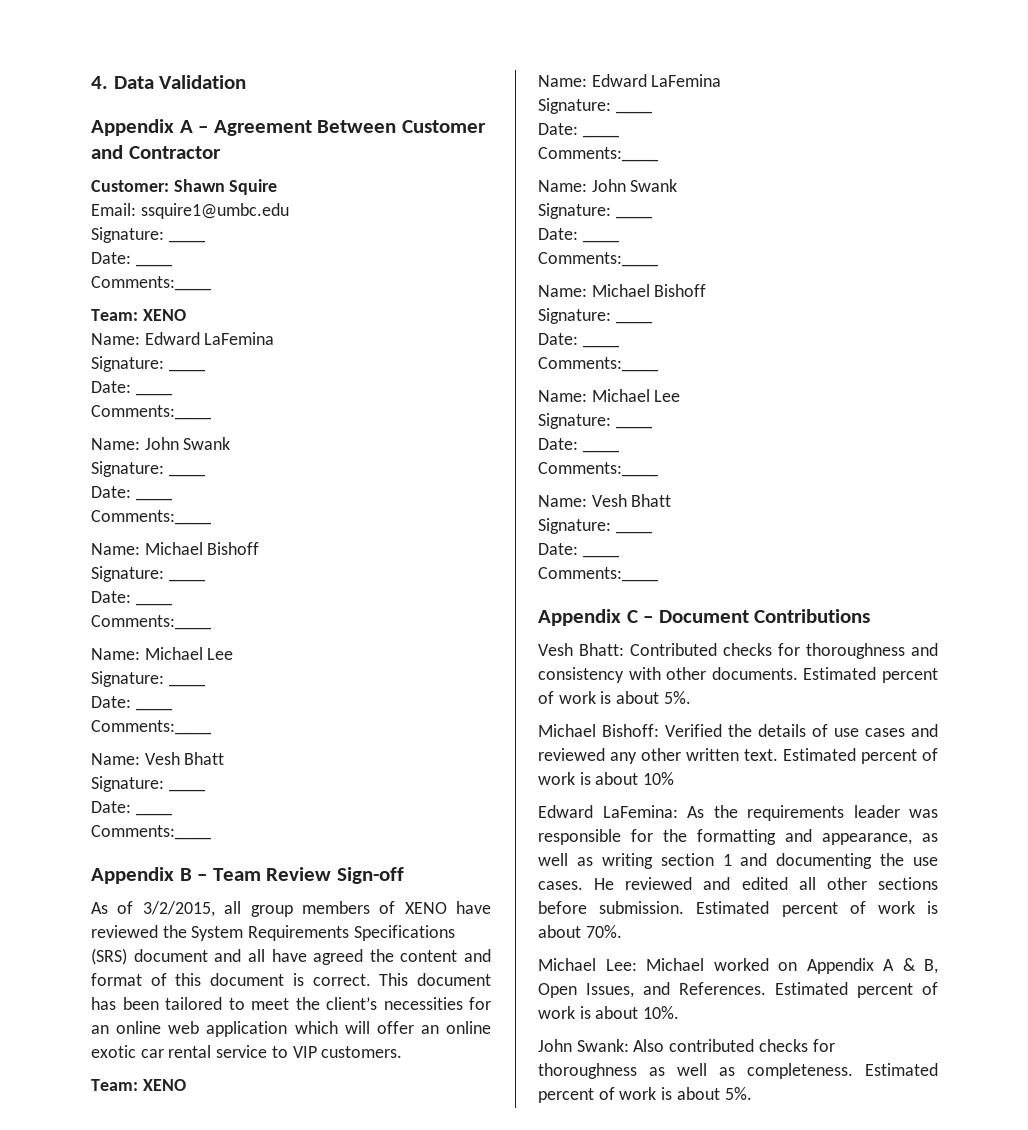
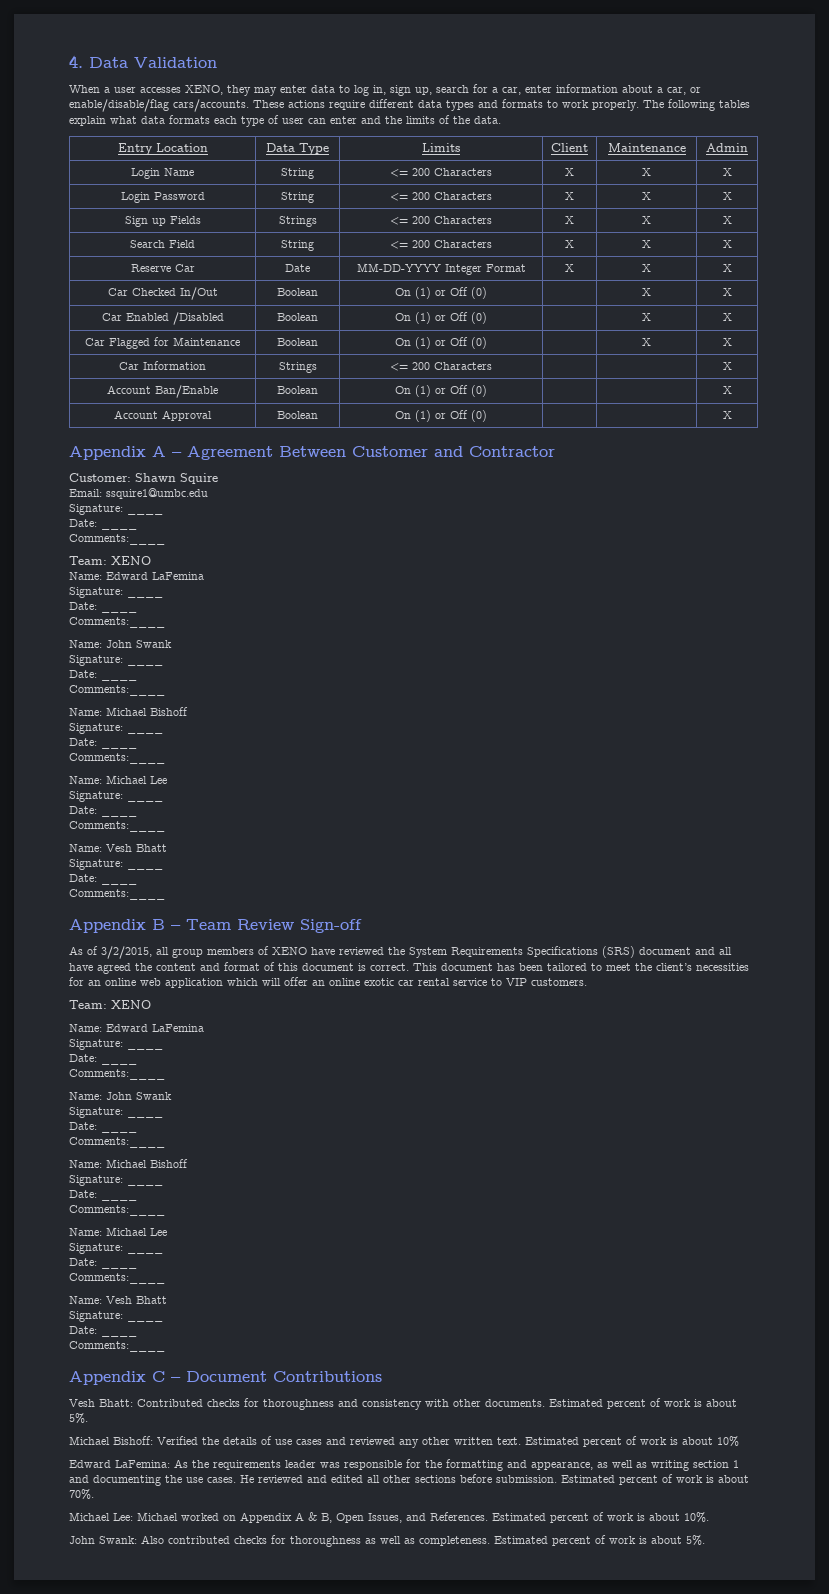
(247, 82) none -> [69,84,701,96] [69,99,750,112] [69,115,501,127] [117,143,208,155] [266,143,329,155] [422,143,460,152] [551,143,588,152] [607,143,686,152] [706,143,748,152] [131,168,194,179] [281,168,314,179] [390,168,492,177] [565,168,574,176] [642,168,651,176] [722,168,732,176] [120,192,205,203] [281,192,314,203] [390,192,492,201] [565,192,574,200] [642,192,651,200] [722,192,732,200] [124,216,201,227] [278,216,317,227] [390,216,492,225] [565,216,574,224] [642,216,651,224] [722,216,732,224] [130,240,195,248] [281,240,314,251] [390,240,492,249] [565,240,574,248] [642,240,651,248] [722,240,732,248] [130,264,195,272] [285,264,310,272] [356,263,526,275] [565,264,574,272] [642,264,651,272] [722,264,732,272] [107,287,218,300] [277,288,318,296] [395,287,487,299] [642,288,651,296] [722,288,732,296] [101,312,224,325] [277,313,318,321] [395,312,487,324] [642,313,651,321] [722,313,732,321] [85,337,240,349] [277,338,318,346] [395,337,487,349] [642,338,651,346] [722,338,732,346] [119,361,206,370] [278,362,317,373] [390,362,492,371] [722,362,732,370] [107,385,218,398] [277,386,318,394] [395,385,487,397] [722,386,732,394] [114,410,212,421] [277,411,318,419] [395,410,487,422] [722,411,732,419] // When a user accesses XENO, they may enter data to log in, sign up, search for a car, enter information about a car, or enable/disable/flag cars/accounts. These actions require different data types and formats to work properly. The following tables explain what data formats each type of user can enter and the limits of the data. // Entry Location | Data Type | Limits | Client | Maintenance | Admin // Login Name | String | <= 200 Characters | X | X | X // Login Password | String | <= 200 Characters | X | X | X // Sign up Fields | Strings | <= 200 Characters | X | X | X // Search Field | String | <= 200 Characters | X | X | X // Reserve Car | Date | MM-DD-YYYY Integer Format | X | X | X // Car Checked In/Out | Boolean | On (1) or Off (0) | | X | X // Car Enabled /Disabled | Boolean | On (1) or Off (0) | | X | X // Car Flagged for Maintenance | Boolean | On (1) or Off (0) | | X | X // Car Information | Strings | <= 200 Characters | | | X // Account Ban/Enable | Boolean | On (1) or Off (0) | | | X // Account Approval | Boolean | On (1) or Off (0) | | | X

